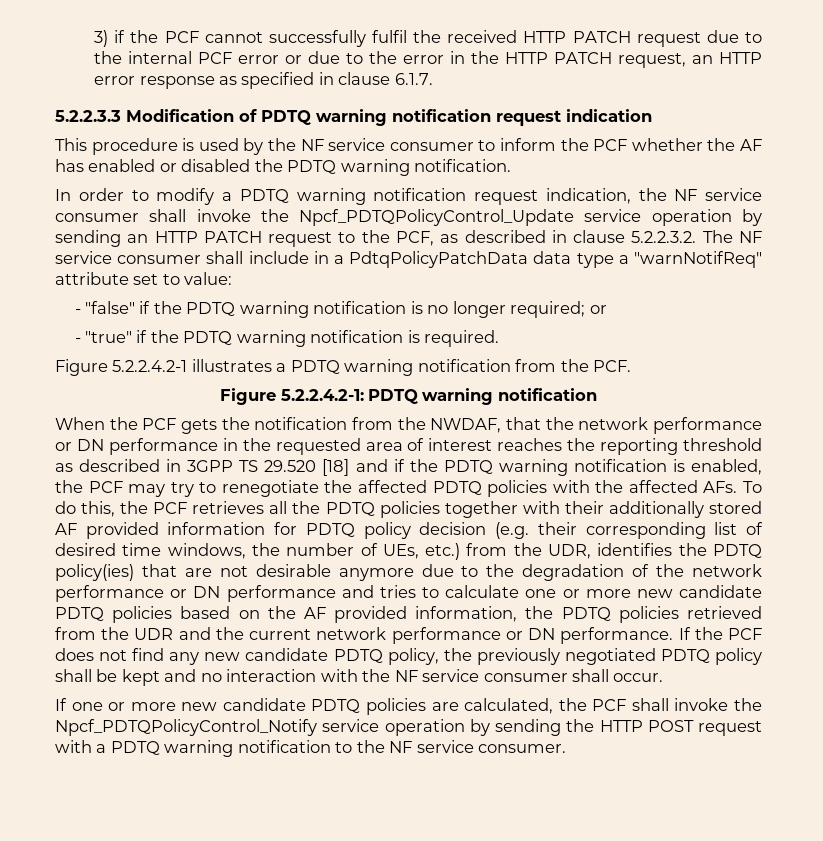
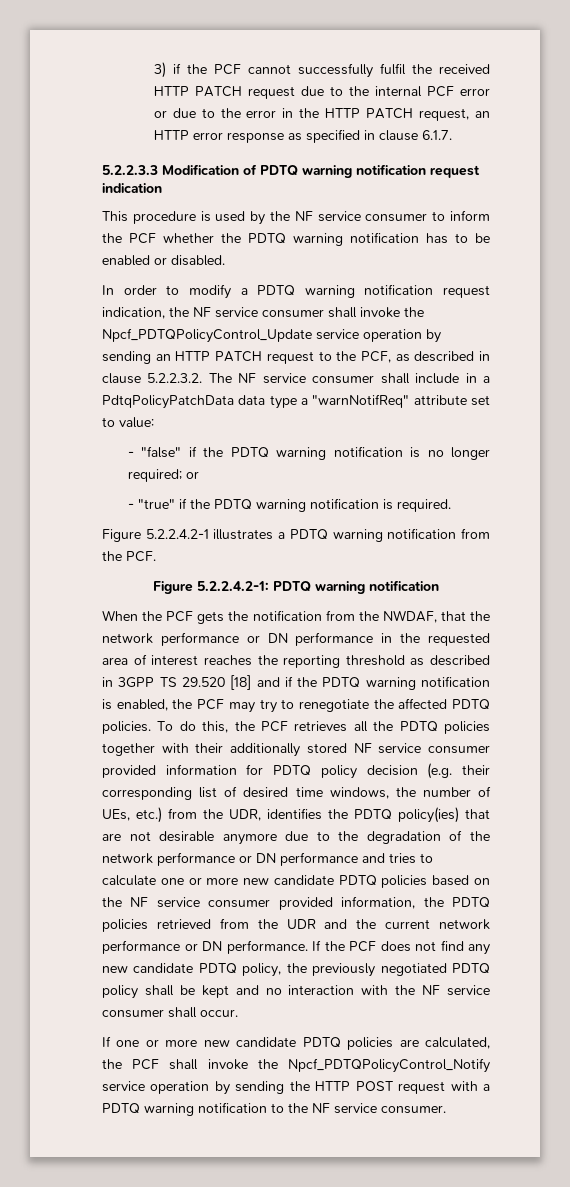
[740,139,763,151] [55,159,512,176] AF has enabled or disabled the PDTQ warning notification. -> [248,232,490,246] [102,255,225,266] PDTQ warning notification has to be enabled or disabled.
[487,480,738,497] policies with the affected AFs. -> [102,721,151,734] policies.
[55,523,77,535] AF -> [353,743,490,754] NF service consumer
[303,607,326,619] AF -> [130,897,271,908] NF service consumer

